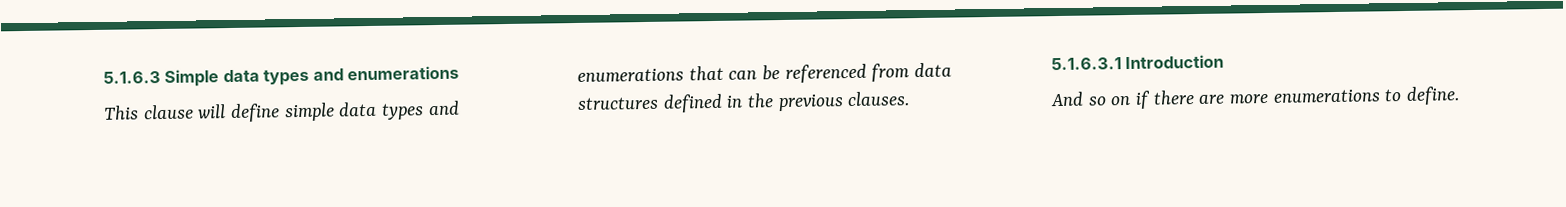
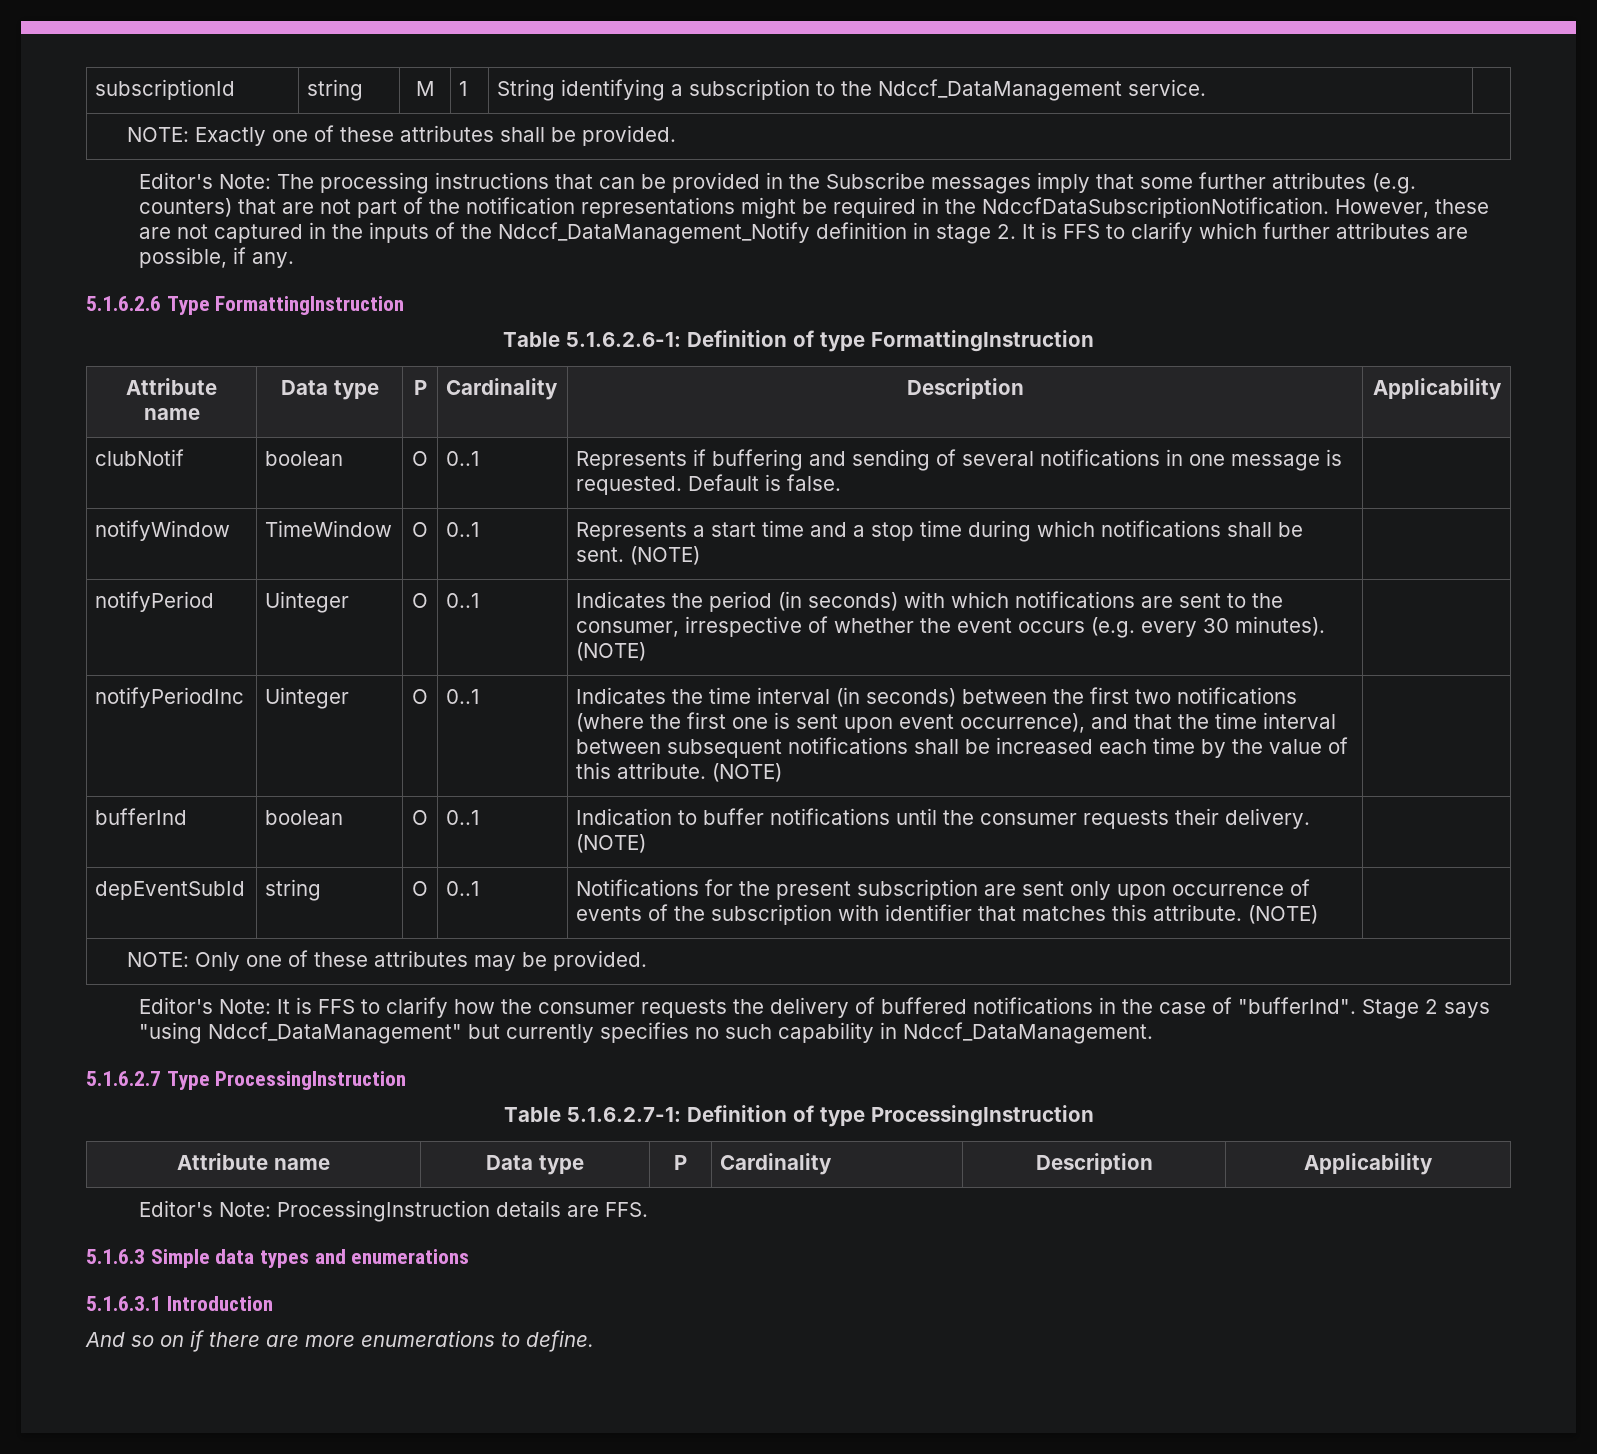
(103, 77) none -> [95,79,236,100] [307,79,364,101] [415,81,435,96] [459,81,468,96] [497,79,1207,101] [126,125,676,146] [138,172,1416,194] [138,197,1489,219] [138,222,1468,244] [138,247,294,268] [86,296,405,315] [503,330,1094,352] [126,378,217,395] [143,408,200,420] [280,380,379,400] [413,380,427,395] [446,378,559,400] [906,378,1024,399] [1372,378,1502,400] [95,449,185,466] [265,451,344,466] [412,451,428,466] [446,451,480,466] [576,449,1343,471] [576,474,842,495] [95,520,231,541] [265,520,393,537] [412,522,428,537] [446,522,480,537] [576,520,1304,542] [576,546,701,565] [95,591,215,612] [265,591,350,613] [412,593,428,608] [446,593,480,608] [576,591,1284,612] [576,616,1326,638] [576,642,647,661] [95,687,245,708] [265,687,350,709] [412,689,428,704] [446,689,480,704] [576,687,1298,707] [576,712,1337,733] [576,737,1349,758] [576,762,783,782] [95,808,188,825] [265,810,344,825] [412,810,428,825] [446,810,480,825] [576,808,1311,829] [576,834,647,853] [95,881,246,900] [265,879,322,901] [412,881,428,896] [446,881,480,896] [576,879,1311,900] [576,904,1319,925] [126,950,647,971] [138,997,1490,1019] [138,1022,1153,1044] [86,1071,407,1090] [503,1105,1094,1127] [177,1153,330,1170] [486,1155,584,1175] [674,1155,687,1170] [720,1153,833,1175] [1035,1153,1153,1174] [1304,1153,1433,1175] [138,1200,648,1222] subscriptionId | string | M | 1 | String identifying a subscription to the Ndccf_DataManagement service. | // NOTE: Exactly one of these attributes shall be provided. // Editor's Note: The processing instructions that can be provided in the Subscribe messages imply that some further attributes (e.g. counters) that are not part of the notification representations might be required in the NdccfDataSubscriptionNotification. However, these are not captured in the inputs of the Ndccf_DataManagement_Notify definition in stage 2. It is FFS to clarify which further attributes are possible, if any. // 5.1.6.2.6 Type FormattingInstruction // Table 5.1.6.2.6-1: Definition of type FormattingInstruction // Attribute name | Data type | P | Cardinality | Description | Applicability // clubNotif | boolean | O | 0..1 | Represents if buffering and sending of several notifications in one message is requested. Default is false. | // notifyWindow | TimeWindow | O | 0..1 | Represents a start time and a stop time during which notifications shall be sent. (NOTE) | // notifyPeriod | Uinteger | O | 0..1 | Indicates the period (in seconds) with which notifications are sent to the consumer, irrespective of whether the event occurs (e.g. every 30 minutes). (NOTE) | // notifyPeriodInc | Uinteger | O | 0..1 | Indicates the time interval (in seconds) between the first two notifications (where the first one is sent upon event occurrence), and that the time interval between subsequent notifications shall be increased each time by the value of this attribute. (NOTE) | // bufferInd | boolean | O | 0..1 | Indication to buffer notifications until the consumer requests their delivery. (NOTE) | // depEventSubId | string | O | 0..1 | Notifications for the present subscription are sent only upon occurrence of events of the subscription with identifier that matches this attribute. (NOTE) | // NOTE: Only one of these attributes may be provided. // Editor's Note: It is FFS to clarify how the consumer requests the delivery of buffered notifications in the case of "bufferInd". Stage 2 says "using Ndccf_DataManagement" but currently specifies no such capability in Ndccf_DataManagement. // 5.1.6.2.7 Type ProcessingInstruction // Table 5.1.6.2.7-1: Definition of type ProcessingInstruction // Attribute name | Data type | P | Cardinality | Description | Applicability // Editor's Note: ProcessingInstruction details are FFS. //
[103,100,460,122] [577,62,953,83] [577,91,911,113] // This clause will define simple data types and enumerations that can be referenced from data structures defined in the previous clauses. -> (470, 1256) none

